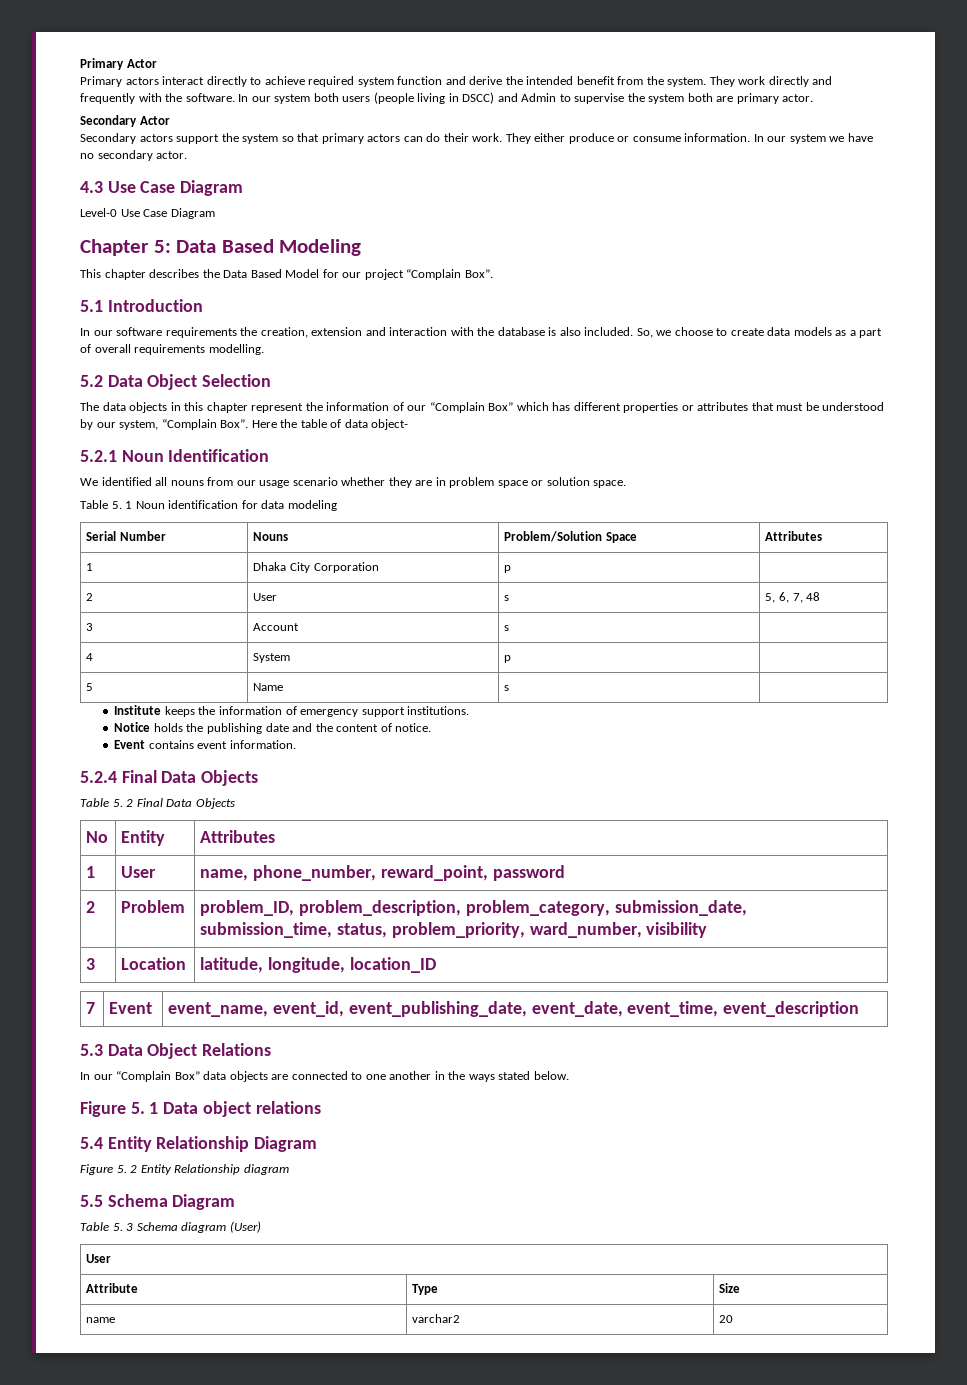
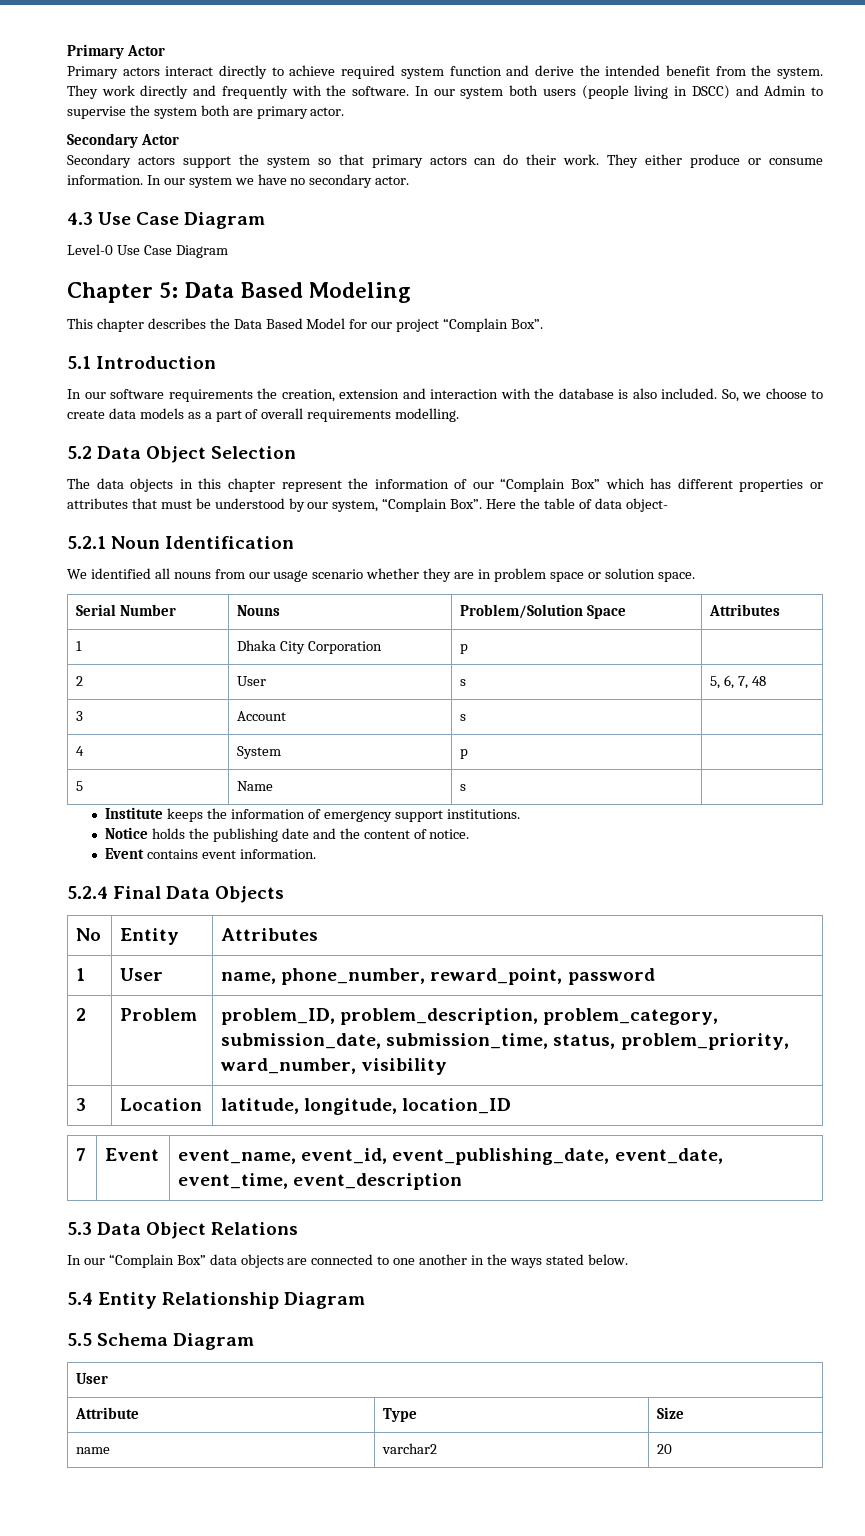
[80,500,337,511] // Table 5. 1 Noun identification for data modeling -> (695, 577) none
[80,798,235,809] // Table 5. 2 Final Data Objects -> (285, 894) none
[80,1101,321,1117] [80,1136,318,1152] [80,1164,289,1175] [80,1194,236,1210] [80,1221,261,1233] Figure 5. 1 Data object relations // 5.4 Entity Relationship Diagram // Figure 5. 2 Entity Relationship diagram // 5.5 Schema Diagram // Table 5. 3 Schema diagram (User) -> [67,1292,366,1309] [67,1333,255,1350] 5.4 Entity Relationship Diagram // 5.5 Schema Diagram

